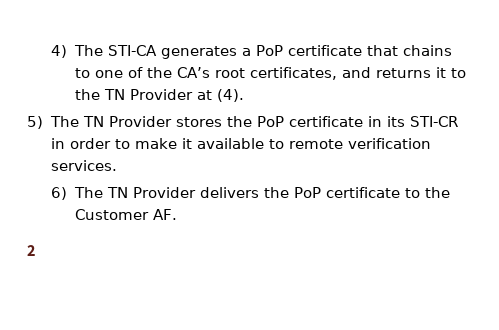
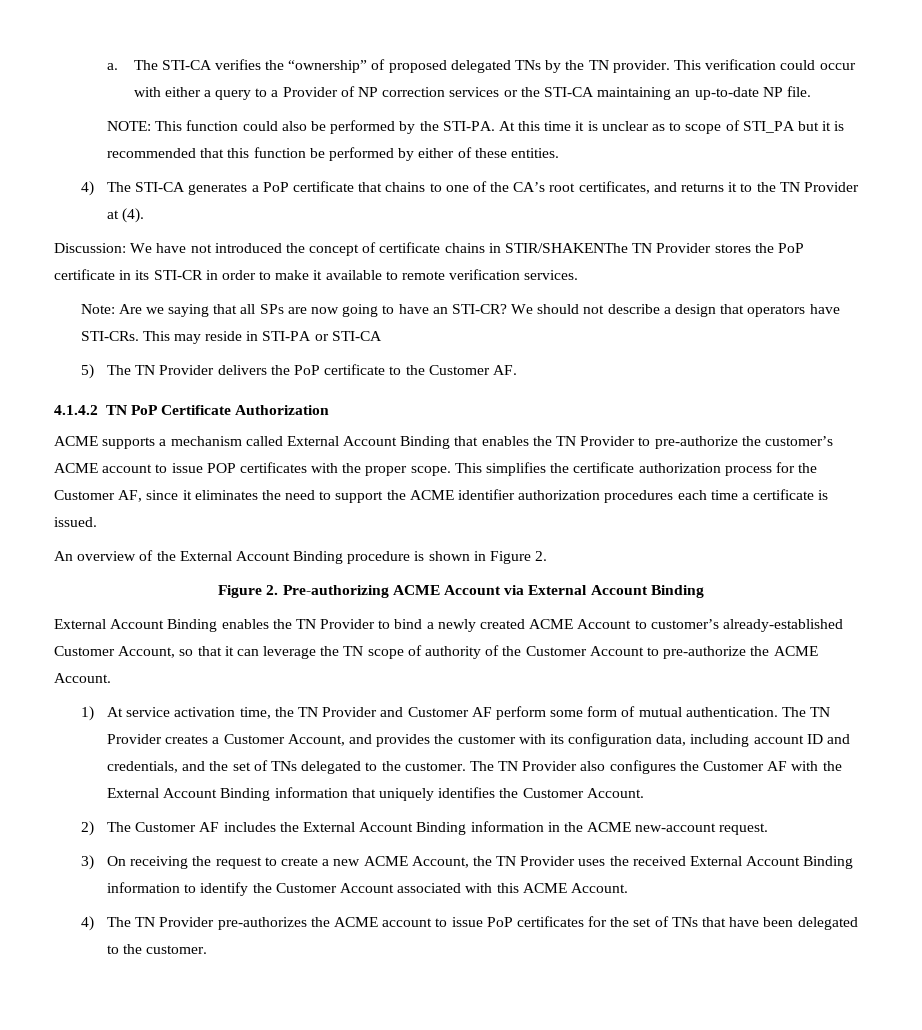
(51, 51) none -> [107,59,856,73] [133,86,811,100] [107,120,845,134] [107,147,559,161] a. The STI-CA verifies the “ownership” of proposed delegated TNs by the TN provider. This verification could occur with either a query to a Provider of NP correction services or the STI-CA maintaining an up-to-date NP file. // NOTE: This function could also be performed by the STI-PA. At this time it is unclear as to scope of STI_PA but it is recommended that this function be performed by either of these entities. //
[27,116,80,129] 5) The -> [54,242,629,256] Discussion: We have not introduced the concept of certificate chains in STIR/SHAKENThe
[51,187,68,200] 6) -> [80,304,840,317] [80,331,382,344] [80,364,94,379] Note: Are we saying that all SPs are now going to have an STI-CR? We should not describe a design that operators have STI-CRs. This may reside in STI-PA or STI-CA // 5)
[27,245,35,256] 2 -> [54,405,330,415] [54,436,833,449] [54,462,818,476] [54,489,829,503] [54,517,97,527] [54,550,548,564] [218,585,704,598] [54,619,843,632] [54,645,818,659] [54,673,111,683] [80,706,831,721] [107,733,850,747] [107,760,842,774] [107,787,644,801] [80,821,769,836] [80,855,854,870] [107,882,628,896] [80,916,858,931] [107,944,208,954] 4.1.4.2 TN PoP Certificate Authorization // ACME supports a mechanism called External Account Binding that enables the TN Provider to pre-authorize the customer’s ACME account to issue POP certificates with the proper scope. This simplifies the certificate authorization process for the Customer AF, since it eliminates the need to support the ACME identifier authorization procedures each time a certificate is issued. // An overview of the External Account Binding procedure is shown in Figure 2. // Figure 2. Pre-authorizing ACME Account via External Account Binding // External Account Binding enables the TN Provider to bind a newly created ACME Account to customer’s already-established Customer Account, so that it can leverage the TN scope of authority of the Customer Account to pre-authorize the ACME Account. // 1) At service activation time, the TN Provider and Customer AF perform some form of mutual authentication. The TN Provider creates a Customer Account, and provides the customer with its configuration data, including account ID and credentials, and the set of TNs delegated to the customer. The TN Provider also configures the Customer AF with the External Account Binding information that uniquely identifies the Customer Account. // 2) The Customer AF includes the External Account Binding information in the ACME new-account request. // 3) On receiving the request to create a new ACME Account, the TN Provider uses the received External Account Binding information to identify the Customer Account associated with this ACME Account. // 4) The TN Provider pre-authorizes the ACME account to issue PoP certificates for the set of TNs that have been delegated to the customer.

